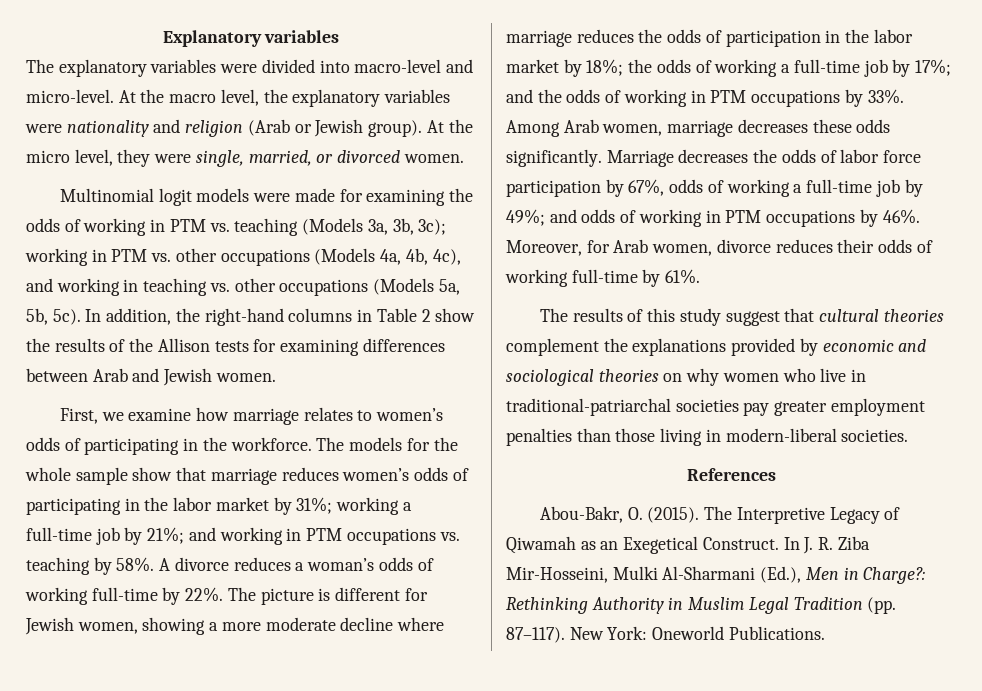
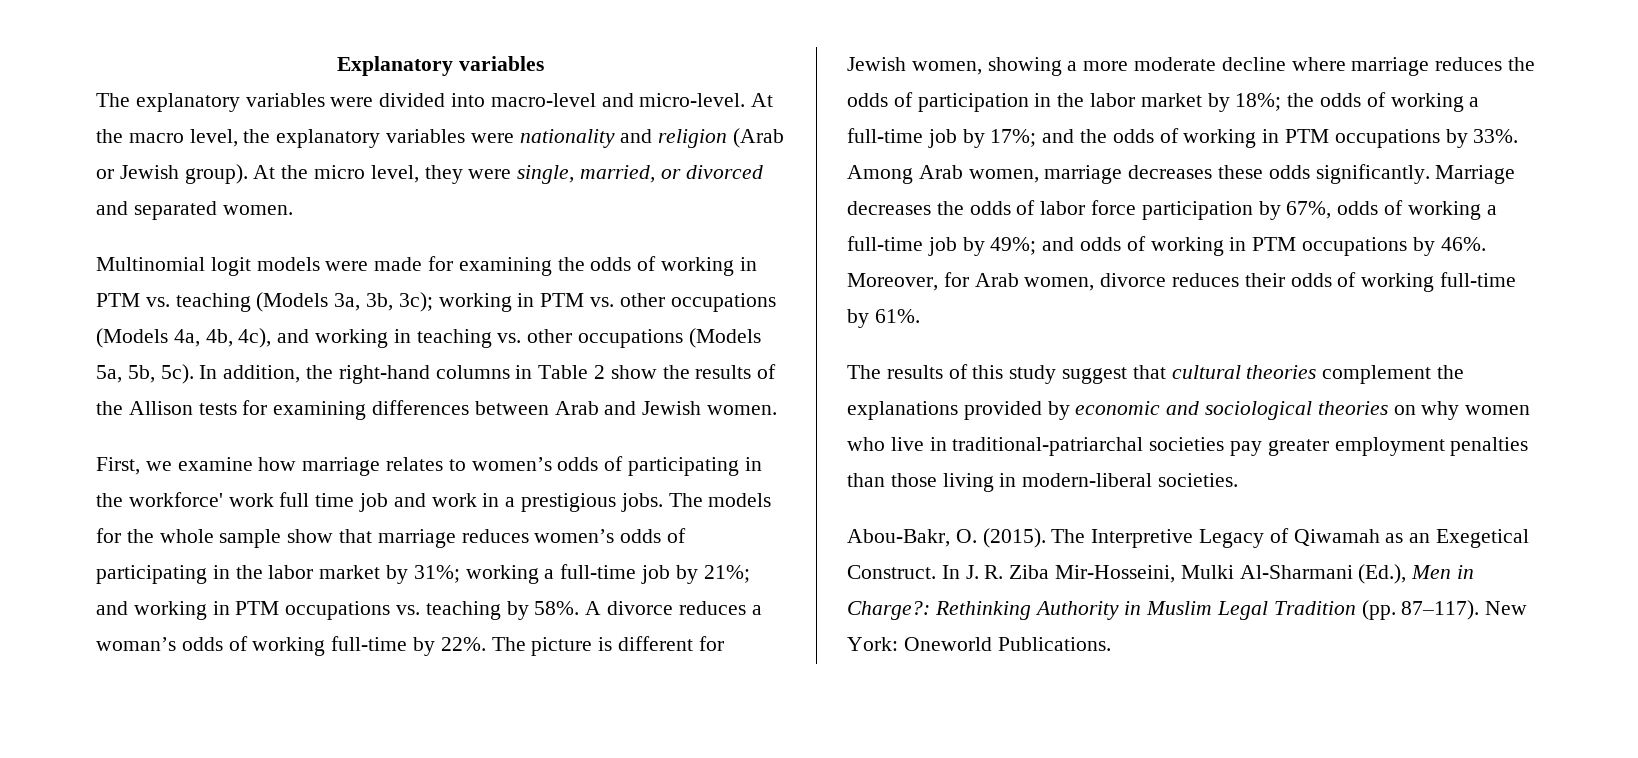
(401, 156) none -> [96,201,217,220] and separated
[230,437,312,451] workforce. -> [128,492,663,512] workforce' work full time job and work in a prestigious jobs.
[686,468,776,481] // References -> (1239, 480) none

